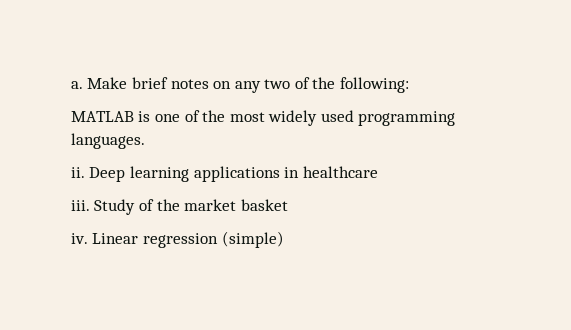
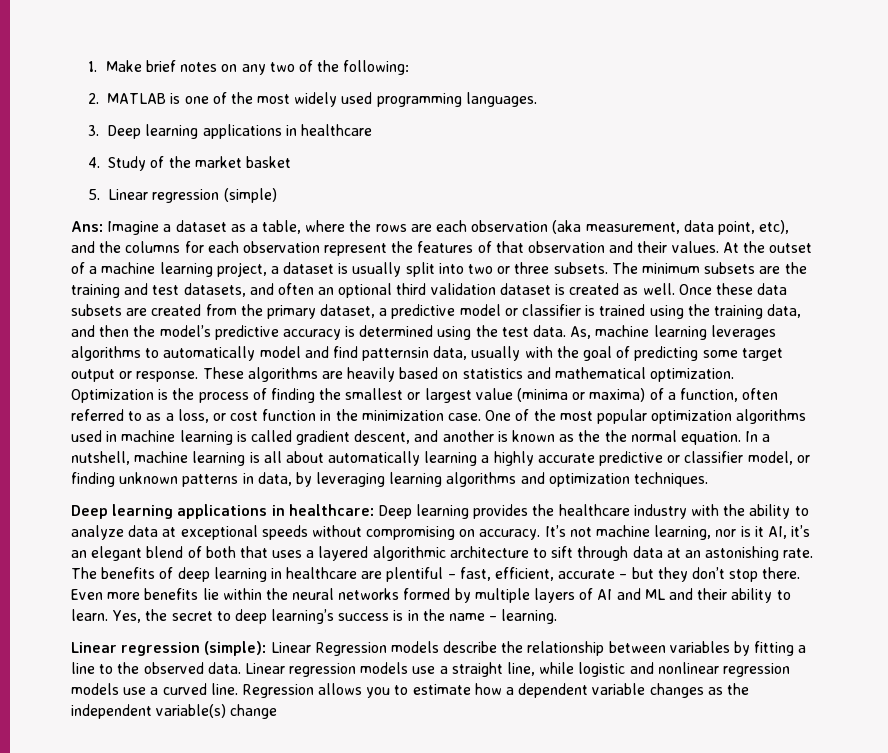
[70,81,83,89] a. -> [88,61,98,72] 1.
(410, 85) none -> [88,93,100,104] 2.
[70,167,85,178] ii. -> [88,125,100,136] 3.
[70,200,90,211] iii. -> [88,157,101,168] 4.
[70,233,88,244] iv. -> [88,189,101,200] 5.
(284, 239) none -> [71,220,790,235] [71,241,813,256] [71,262,807,277] [71,283,788,298] [71,304,802,319] [71,325,776,340] [71,346,783,361] [71,367,735,382] [71,388,779,403] [71,409,807,424] [71,430,771,445] [71,451,810,466] [71,472,709,487] [71,504,809,519] [71,525,811,540] [71,546,814,561] [71,567,801,582] [71,588,791,603] [71,609,558,624] [71,641,807,656] [71,662,790,677] [71,683,749,698] [71,704,278,719] // Ans: Imagine a dataset as a table, where the rows are each observation (aka measurement, data point, etc), and the columns for each observation represent the features of that observation and their values. At the outset of a machine learning project, a dataset is usually split into two or three subsets. The minimum subsets are the training and test datasets, and often an optional third validation dataset is created as well. Once these data subsets are created from the primary dataset, a predictive model or classifier is trained using the training data, and then the model’s predictive accuracy is determined using the test data. As, machine learning leverages algorithms to automatically model and find patternsin data, usually with the goal of predicting some target output or response. These algorithms are heavily based on statistics and mathematical optimization. Optimization is the process of finding the smallest or largest value (minima or maxima) of a function, often referred to as a loss, or cost function in the minimization case. One of the most popular optimization algorithms used in machine learning is called gradient descent, and another is known as the the normal equation. In a nutshell, machine learning is all about automatically learning a highly accurate predictive or classifier model, or finding unknown patterns in data, by leveraging learning algorithms and optimization techniques. // Deep learning applications in healthcare: Deep learning provides the healthcare industry with the ability to analyze data at exceptional speeds without compromising on accuracy. It’s not machine learning, nor is it AI, it’s an elegant blend of both that uses a layered algorithmic architecture to sift through data at an astonishing rate. The benefits of deep learning in healthcare are plentiful – fast, efficient, accurate – but they don’t stop there. Even more benefits lie within the neural networks formed by multiple layers of AI and ML and their ability to learn. Yes, the secret to deep learning’s success is in the name – learning. // Linear regression (simple): Linear Regression models describe the relationship between variables by fitting a line to the observed data. Linear regression models use a straight line, while logistic and nonlinear regression models use a curved line. Regression allows you to estimate how a dependent variable changes as the independent variable(s) change

